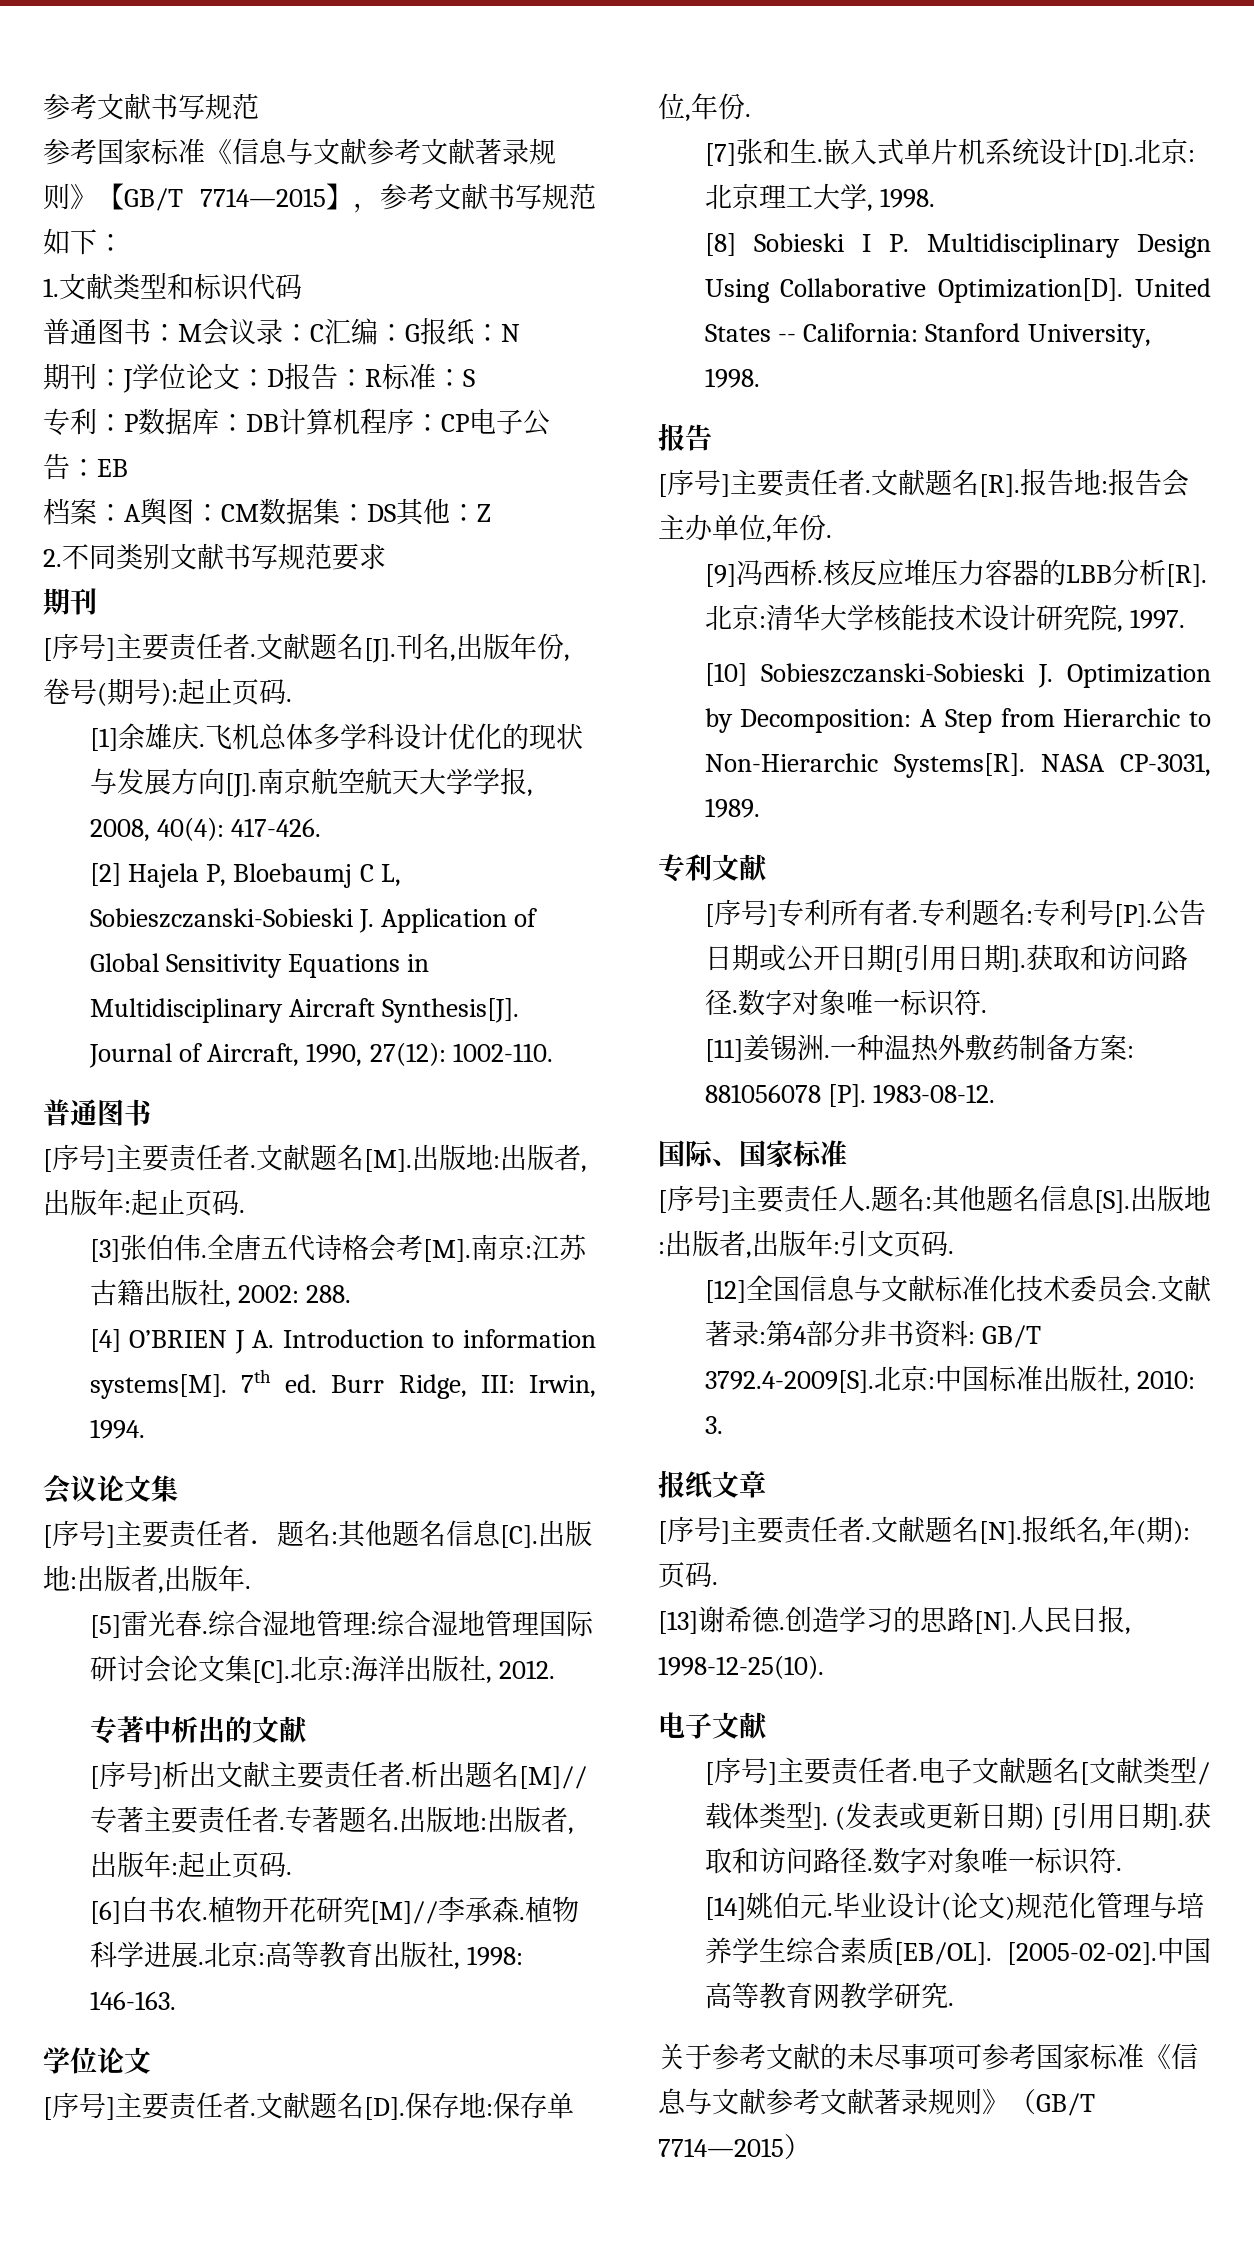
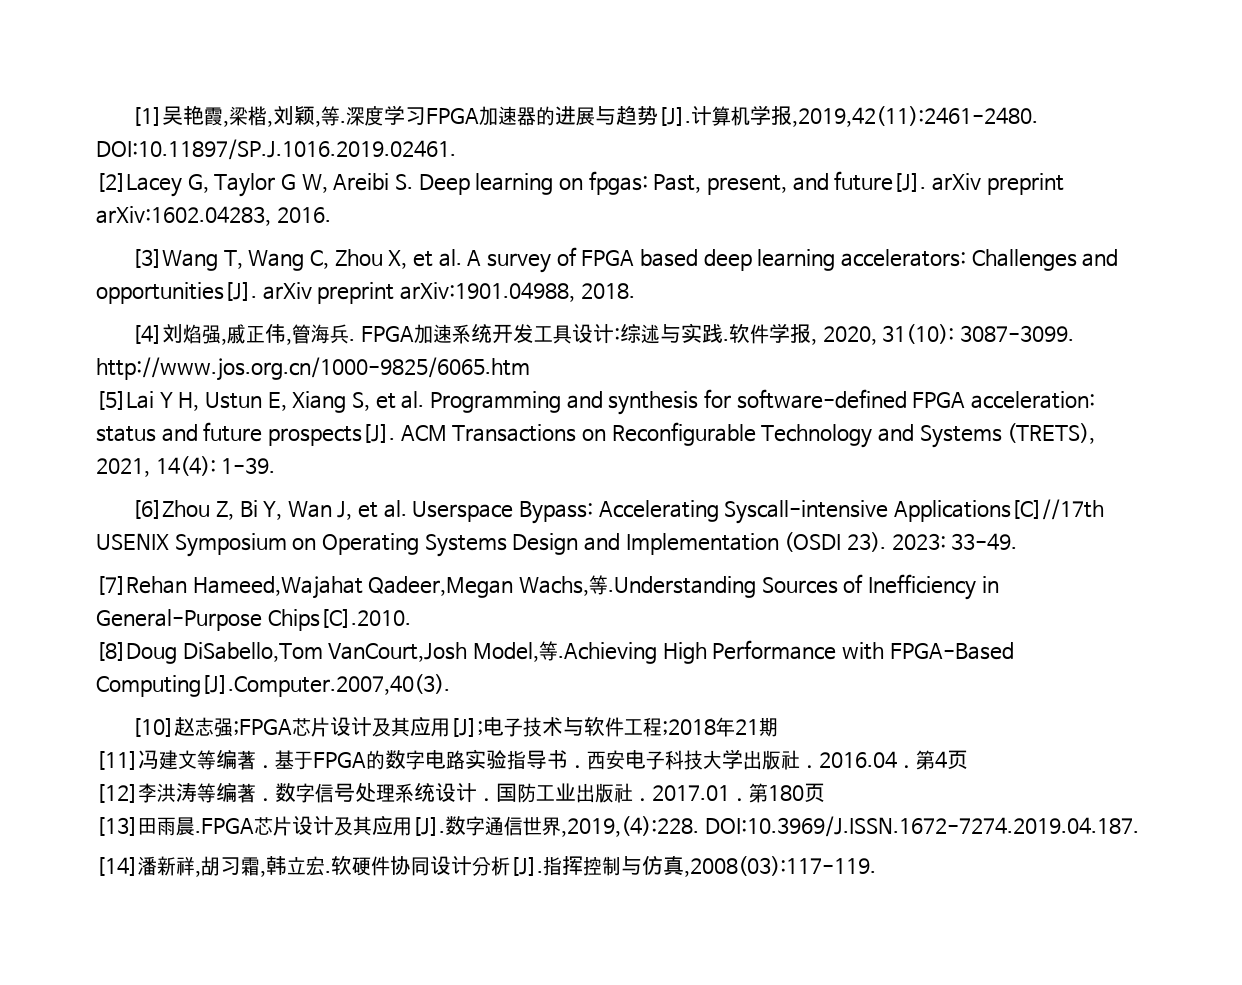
[43,93,259,120] [43,138,556,165] [43,183,596,213] [43,228,124,255] [43,273,302,301] [43,318,520,346] [43,363,475,393] [43,408,550,436] [43,453,128,480] [43,498,491,526] [43,543,386,571] [43,588,97,615] [43,633,570,663] [43,678,292,706] [89,723,583,751] [89,768,533,798] [89,817,322,842] [89,863,401,888] [89,908,538,933] [89,953,430,978] [89,998,520,1023] [88,1042,553,1068] [43,1099,152,1126] [43,1144,587,1173] [43,1189,245,1216] [89,1234,587,1262] [89,1279,352,1308] [89,1329,596,1354] [89,1369,596,1399] [89,1419,145,1439] [43,1475,178,1504] [43,1520,592,1548] [43,1565,251,1594] [89,1610,594,1638] [89,1655,555,1684] [89,1716,308,1744] [89,1761,587,1789] [89,1806,574,1835] [89,1851,292,1878] [89,1896,579,1924] [89,1941,523,1970] [89,1991,176,2010] [43,2047,151,2074] [43,2092,574,2120] [658,93,751,122] [704,138,1195,166] [704,183,935,212] [704,233,1211,258] [704,278,1211,303] [704,323,1151,348] [704,368,760,388] [658,423,712,451] [658,469,1189,497] [658,514,832,543] [704,559,1207,587] [704,604,1185,633] [704,663,1211,688] [704,708,1211,733] [704,753,1211,778] [704,798,760,818] [658,854,768,882] [704,899,1206,927] [704,944,1188,972] [704,989,987,1017] [704,1034,1134,1062] [704,1084,996,1107] [658,1140,847,1167] [658,1185,1211,1213] [658,1230,954,1259] [704,1275,1211,1303] [704,1320,1041,1348] [704,1365,1195,1394] [704,1416,723,1434] [658,1470,766,1499] [658,1516,1190,1545] [658,1562,718,1588] 参考文献书写规范 // 参考国家标准《信息与文献参考文献著录规则》【GB/T 7714—2015】，参考文献书写规范如下： // 1.文献类型和标识代码 // 普通图书：M会议录：C汇编：G报纸：N // 期刊：J学位论文：D报告：R标准：S // 专利：P数据库：DB计算机程序：CP电子公告：EB // 档案：A舆图：CM数据集：DS其他：Z // 2.不同类别文献书写规范要求 // 期刊 // [序号]主要责任者.文献题名[J].刊名,出版年份,卷号(期号):起止页码. // [1]余雄庆.飞机总体多学科设计优化的现状与发展方向[J].南京航空航天大学学报, 2008, 40(4): 417-426. // [2] Hajela P, Bloebaumj C L, Sobieszczanski-Sobieski J. Application of Global Sensitivity Equations in Multidisciplinary Aircraft Synthesis[J]. Journal of Aircraft, 1990, 27(12): 1002-110. // 普通图书 // [序号]主要责任者.文献题名[M].出版地:出版者,出版年:起止页码. // [3]张伯伟.全唐五代诗格会考[M].南京:江苏古籍出版社, 2002: 288. // [4] O’BRIEN J A. Introduction to information systems[M]. 7th ed. Burr Ridge, III: Irwin, 1994. // 会议论文集 // [序号]主要责任者．题名:其他题名信息[C].出版地:出版者,出版年. // [5]雷光春.综合湿地管理:综合湿地管理国际研讨会论文集[C].北京:海洋出版社, 2012. // 专著中析出的文献 // [序号]析出文献主要责任者.析出题名[M]//专著主要责任者.专著题名.出版地:出版者,出版年:起止页码. // [6]白书农.植物开花研究[M]//李承森.植物科学进展.北京:高等教育出版社, 1998: 146-163. // 学位论文 // [序号]主要责任者.文献题名[D].保存地:保存单位,年份. // [7]张和生.嵌入式单片机系统设计[D].北京:北京理工大学, 1998. // [8] Sobieski I P. Multidisciplinary Design Using Collaborative Optimization[D]. United States -- California: Stanford University, 1998. // 报告 // [序号]主要责任者.文献题名[R].报告地:报告会主办单位,年份. // [9]冯西桥.核反应堆压力容器的LBB分析[R].北京:清华大学核能技术设计研究院, 1997. // [10] Sobieszczanski-Sobieski J. Optimization by Decomposition: A Step from Hierarchic to Non-Hierarchic Systems[R]. NASA CP-3031, 1989. // 专利文献 // [序号]专利所有者.专利题名:专利号[P].公告日期或公开日期[引用日期].获取和访问路径.数字对象唯一标识符. // [11]姜锡洲.一种温热外敷药制备方案: 881056078 [P]. 1983-08-12. // 国际、国家标准 // [序号]主要责任人.题名:其他题名信息[S].出版地:出版者,出版年:引文页码. // [12]全国信息与文献标准化技术委员会.文献著录:第4部分非书资料: GB/T 3792.4-2009[S].北京:中国标准出版社, 2010: 3. // 报纸文章 // [序号]主要责任者.文献题名[N].报纸名,年(期):页码. -> [132,105,1039,127] [96,139,456,160] [96,171,1064,197] [96,206,331,226] [132,247,1119,273] [96,282,635,304] [132,323,1074,345] [96,357,530,381] [96,389,1095,415] [96,422,1096,448] [96,456,276,477] [132,499,1105,524] [96,532,1018,557] [96,574,999,600] [96,609,411,631] [96,640,1014,664] [96,674,450,697] [132,716,779,737] [96,749,968,770] [96,782,825,803] [1]吴艳霞,梁楷,刘颖,等.深度学习FPGA加速器的进展与趋势[J].计算机学报,2019,42(11):2461-2480. DOI:10.11897/SP.J.1016.2019.02461. // [2]Lacey G, Taylor G W, Areibi S. Deep learning on fpgas: Past, present, and future[J]. arXiv preprint arXiv:1602.04283, 2016. // [3]Wang T, Wang C, Zhou X, et al. A survey of FPGA based deep learning accelerators: Challenges and opportunities[J]. arXiv preprint arXiv:1901.04988, 2018. // [4]刘焰强,戚正伟,管海兵. FPGA加速系统开发工具设计:综述与实践.软件学报, 2020, 31(10): 3087-3099. http://www.jos.org.cn/1000-9825/6065.htm // [5]Lai Y H, Ustun E, Xiang S, et al. Programming and synthesis for software-defined FPGA acceleration: status and future prospects[J]. ACM Transactions on Reconfigurable Technology and Systems (TRETS), 2021, 14(4): 1-39. // [6]Zhou Z, Bi Y, Wan J, et al. Userspace Bypass: Accelerating Syscall-intensive Applications[C]//17th USENIX Symposium on Operating Systems Design and Implementation (OSDI 23). 2023: 33-49. // [7]Rehan Hameed,Wajahat Qadeer,Megan Wachs,等.Understanding Sources of Inefficiency in General-Purpose Chips[C].2010. // [8]Doug DiSabello,Tom VanCourt,Josh Model,等.Achieving High Performance with FPGA-Based Computing[J].Computer.2007,40(3). // [10]赵志强;FPGA芯片设计及其应用[J];电子技术与软件工程;2018年21期 // [11]冯建文等编著．基于FPGA的数字电路实验指导书．西安电子科技大学出版社．2016.04．第4页 // [12]李洪涛等编著．数字信号处理系统设计．国防工业出版社．2017.01．第180页
[698,1606,1131,1635] [658,1655,824,1679] [658,1712,768,1739] [704,1757,1210,1785] [704,1802,1211,1830] [704,1847,1122,1875] [704,1892,1204,1920] [704,1937,1211,1965] [704,1982,954,2009] [658,2043,1198,2071] [658,2088,1095,2116] [658,2134,811,2160] 谢希德.创造学习的思路[N].人民日报, 1998-12-25(10). // 电子文献 // [序号]主要责任者.电子文献题名[文献类型/载体类型]. (发表或更新日期) [引用日期].获取和访问路径.数字对象唯一标识符. // [14]姚伯元.毕业设计(论文)规范化管理与培养学生综合素质[EB/OL]. [2005-02-02].中国高等教育网教学研究. // 关于参考文献的未尽事项可参考国家标准《信息与文献参考文献著录规则》（GB/T 7714—2015） -> [138,815,1139,837] [96,855,876,877] 田雨晨.FPGA芯片设计及其应用[J].数字通信世界,2019,(4):228. DOI:10.3969/J.ISSN.1672-7274.2019.04.187. // [14]潘新祥,胡习霜,韩立宏.软硬件协同设计分析[J].指挥控制与仿真,2008(03):117-119.

